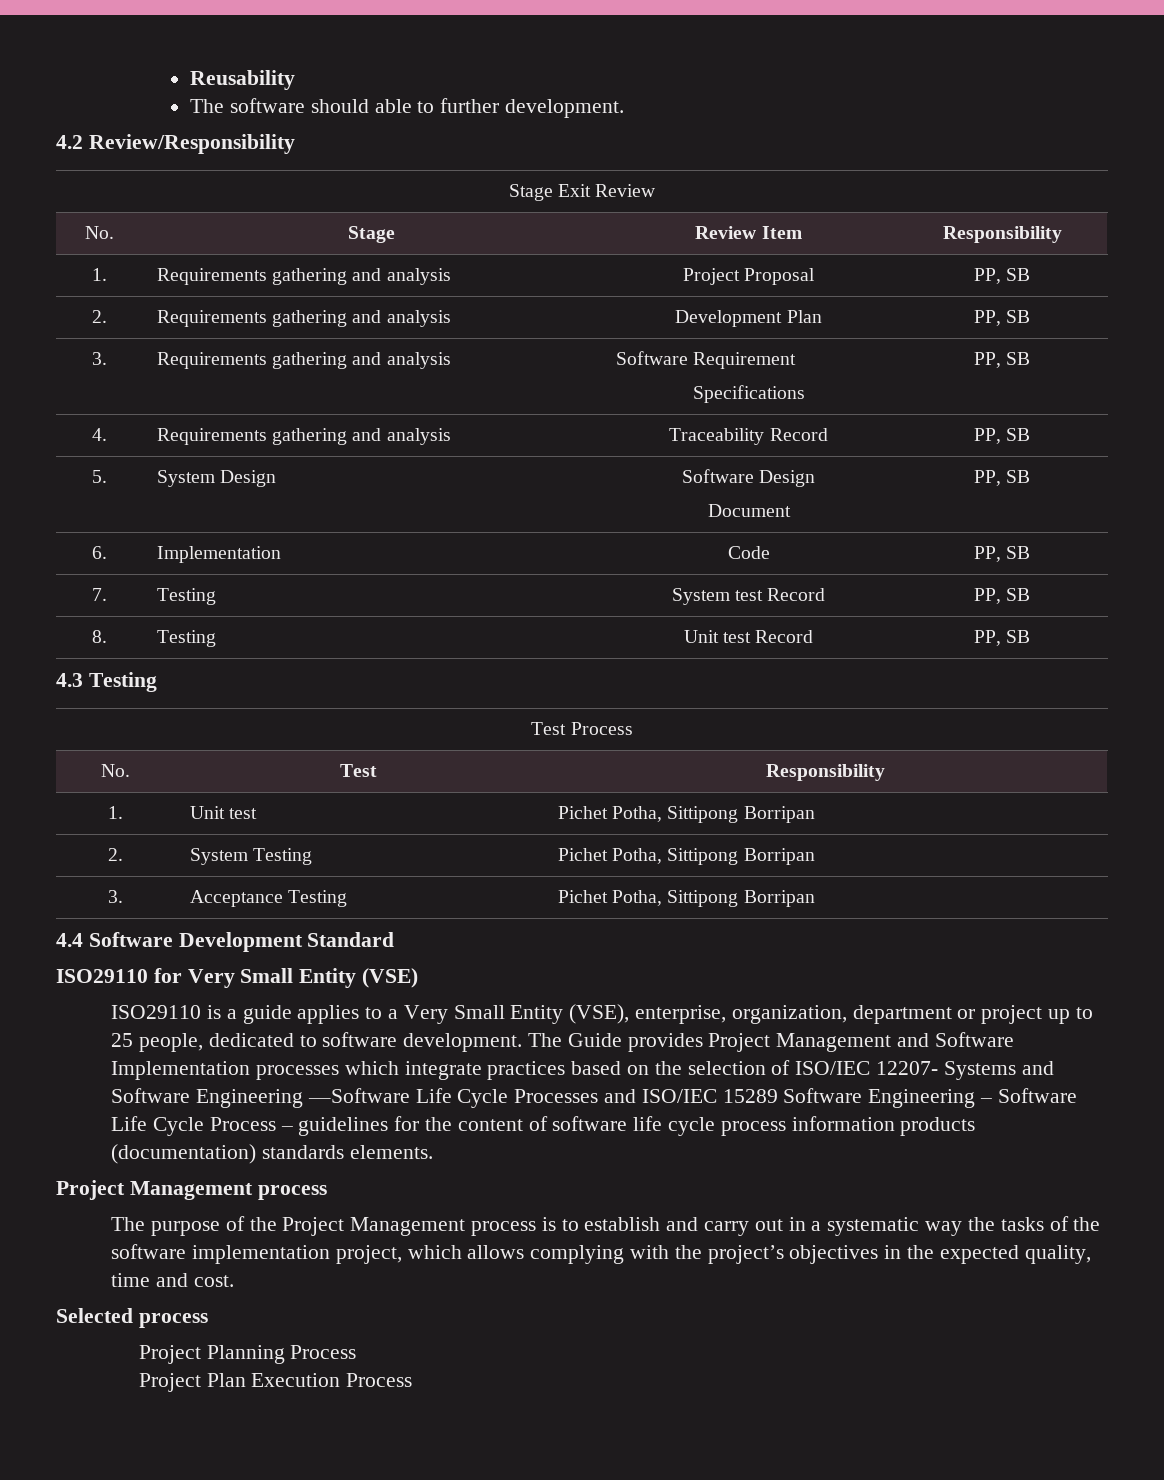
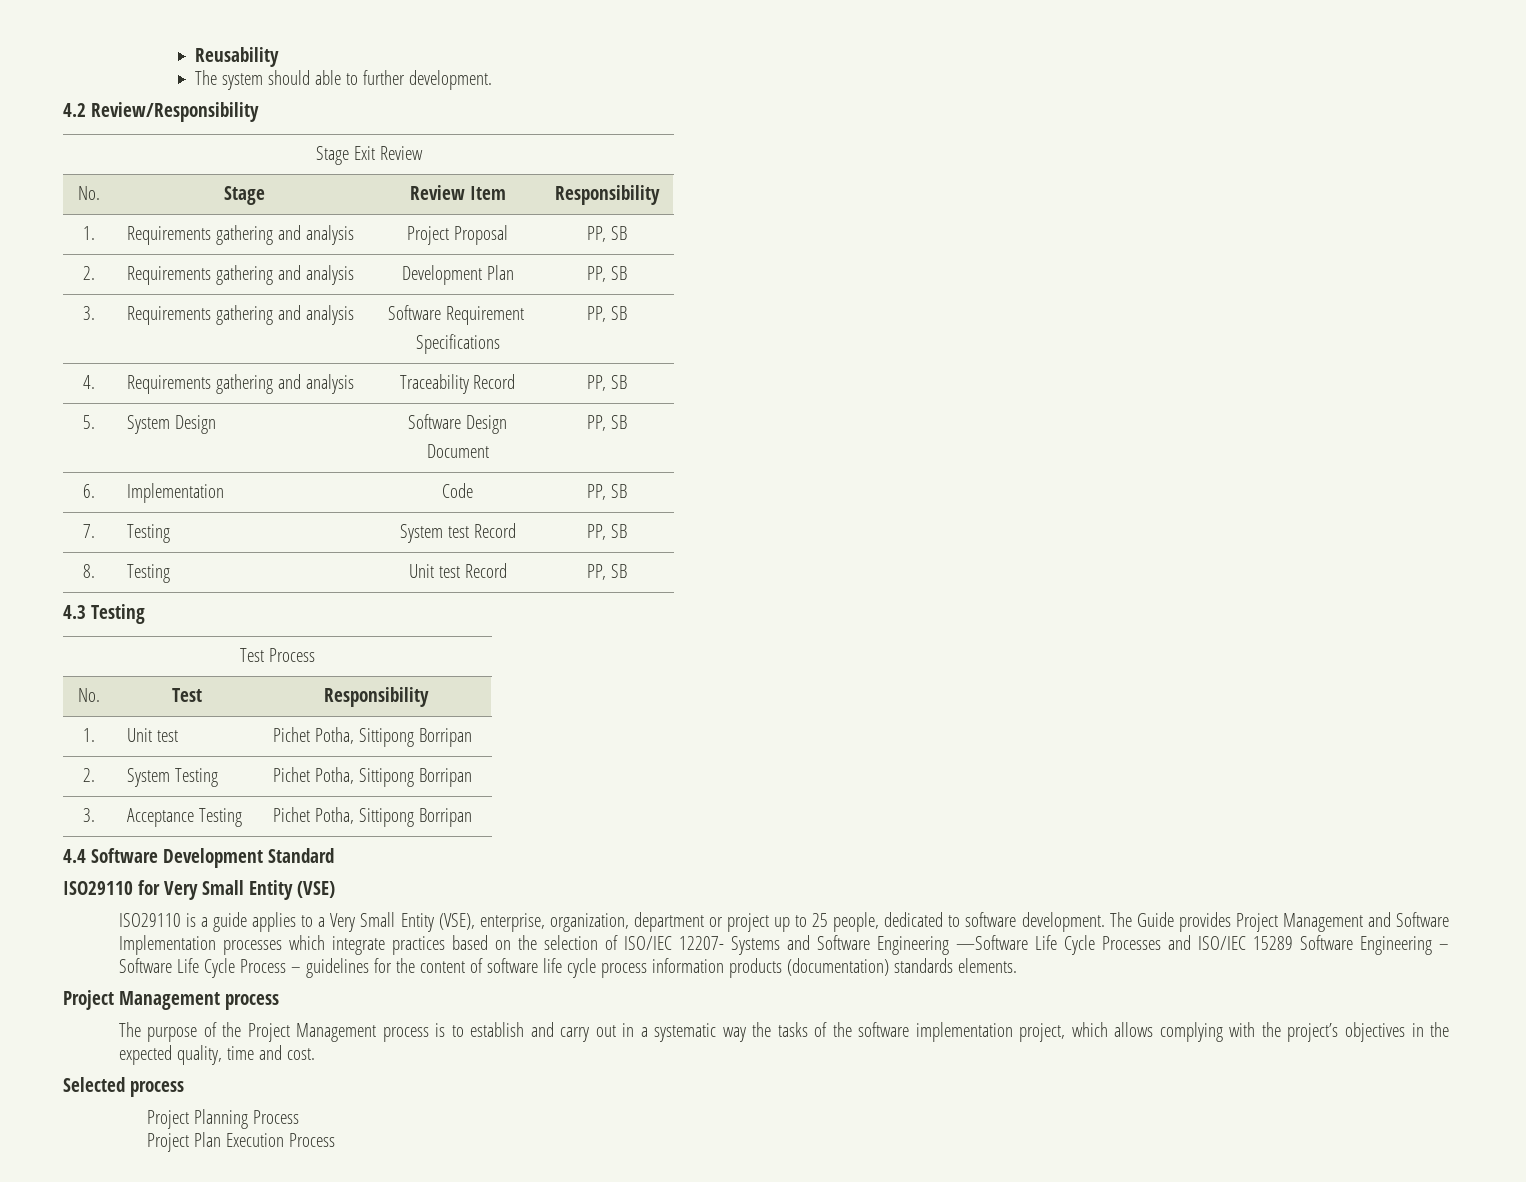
[229,98,305,113] software -> [222,73,264,90] system

